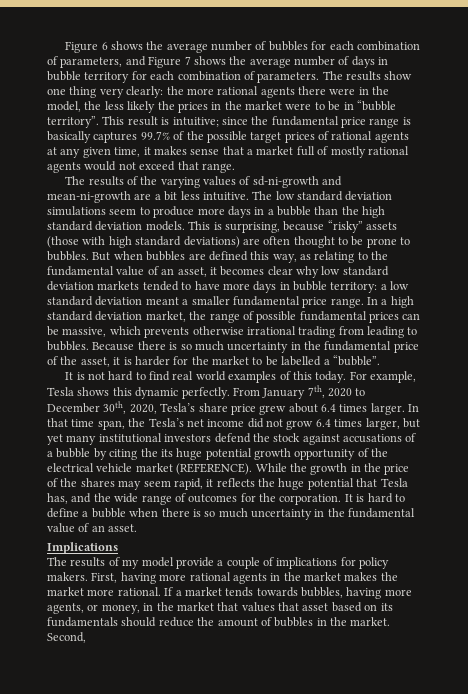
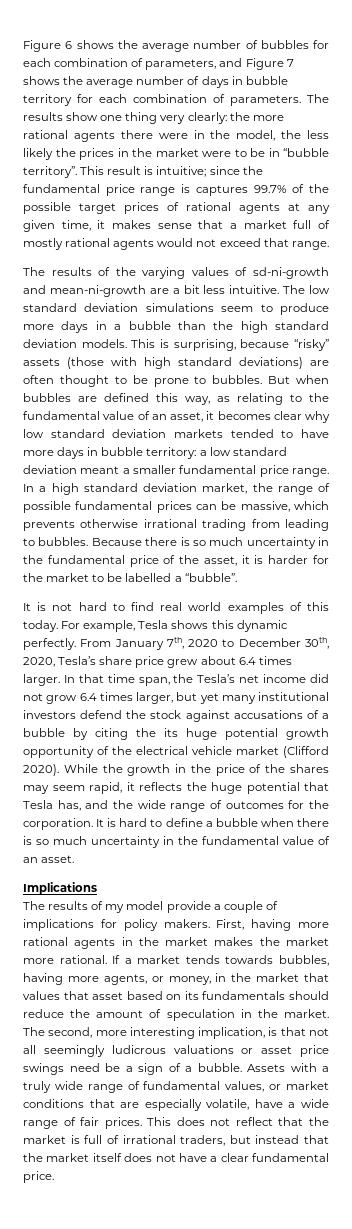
[47,131,91,143] basically -> (191, 188) none
[176,463,253,475] (REFERENCE). -> [283,746,329,758] [23,764,59,776] (Clifford 2020).
[274,617,314,627] bubbles -> [166,1009,235,1021] speculation
[47,632,86,643] Second, -> [23,1027,329,1039] [23,1045,330,1057] [23,1063,329,1075] [23,1081,329,1093] [23,1099,329,1111] [23,1117,329,1129] [23,1135,329,1146] [23,1153,329,1162] [23,1171,54,1183] The second, more interesting implication, is that not all seemingly ludicrous valuations or asset price swings need be a sign of a bubble. Assets with a truly wide range of fundamental values, or market conditions that are especially volatile, have a wide range of fair prices. This does not reflect that the market is full of irrational traders, but instead that the market itself does not have a clear fundamental price.

